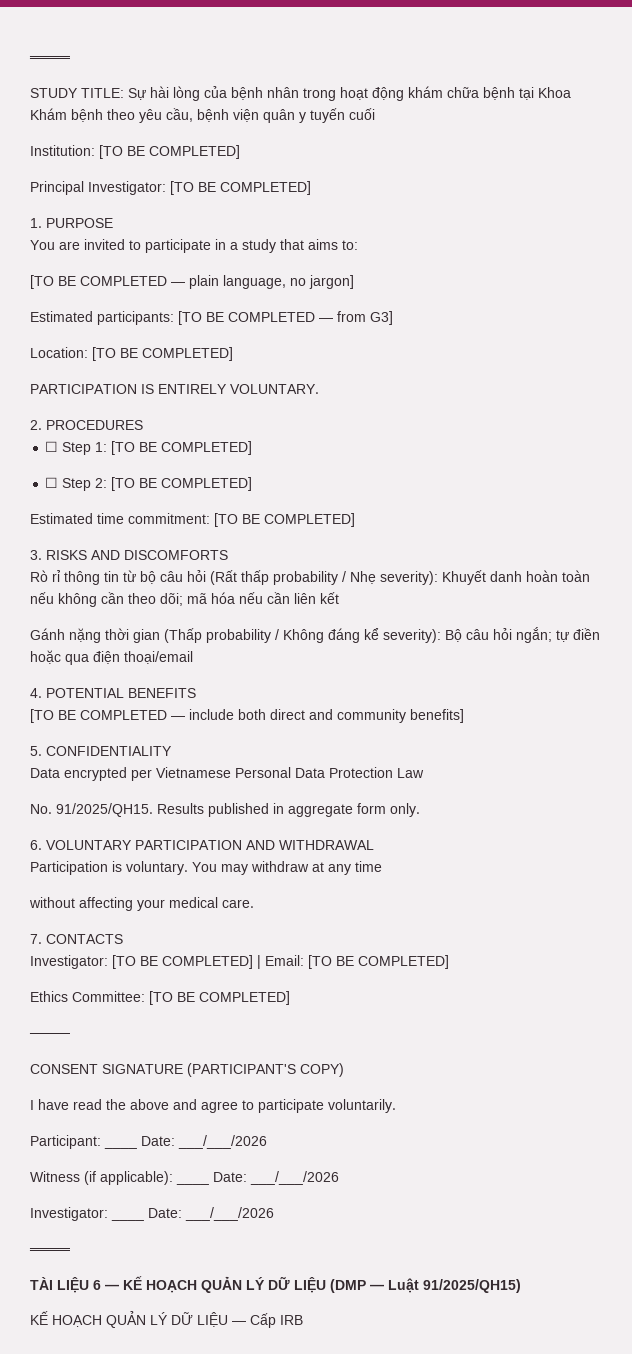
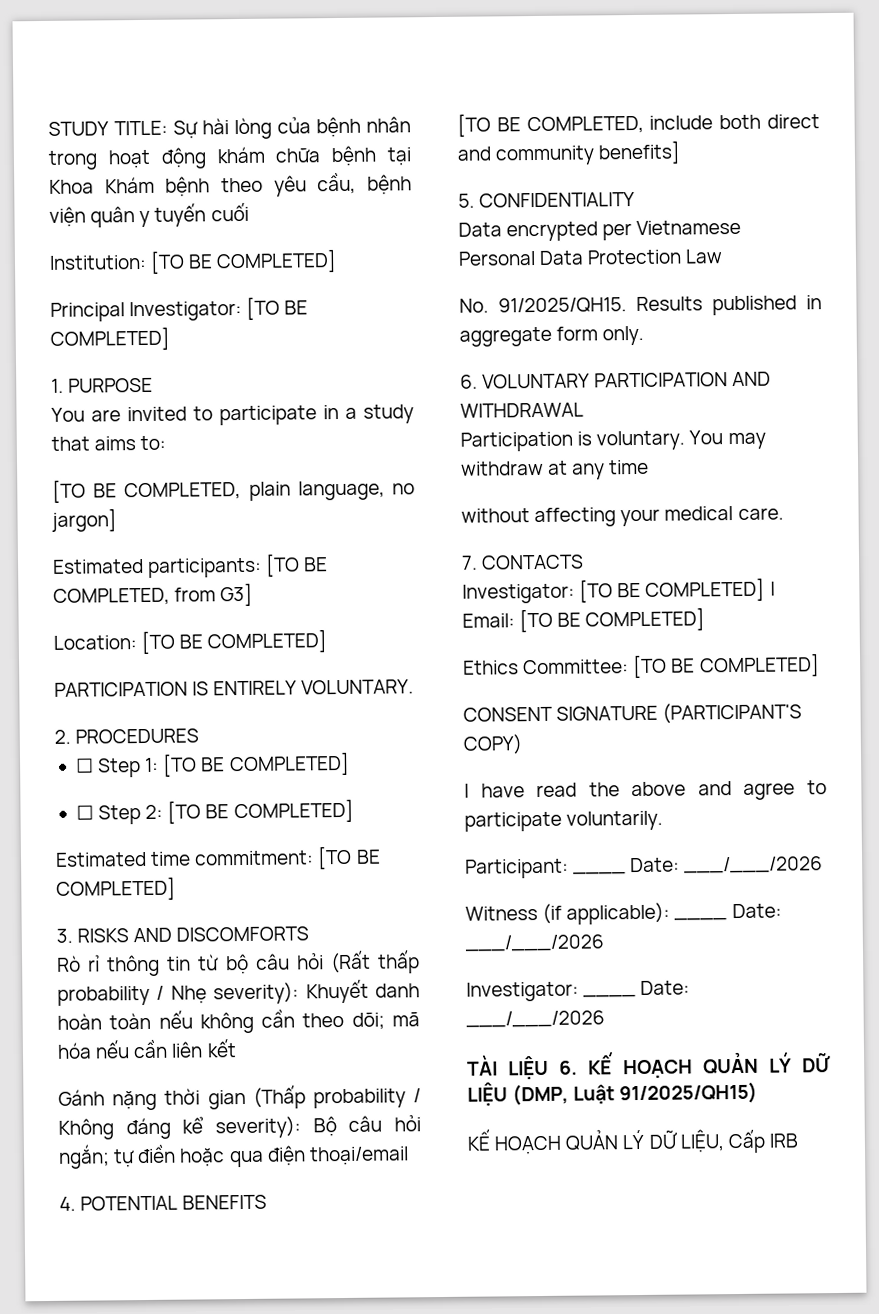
[29,56,70,62] ════ // -> (48, 128) none
[80,276,185,286] COMPLETED — -> [124,481,242,501] COMPLETED,
[228,312,333,322] COMPLETED — -> [53,587,170,606] COMPLETED,
[80,710,185,720] COMPLETED — -> [526,115,644,135] COMPLETED,
[29,1033,70,1038] // ──── -> (820, 665) none
[29,1248,70,1254] // ════ -> (605, 1019) none
[93,1276,384,1293] 6 — KẾ HOẠCH QUẢN LÝ DỮ LIỆU (DMP — -> [559,1051,831,1079] [467,1082,570,1106] 6. KẾ HOẠCH QUẢN LÝ DỮ LIỆU (DMP,
[197,1312,246,1327] LIỆU — -> [679,1129,725,1153] LIỆU,

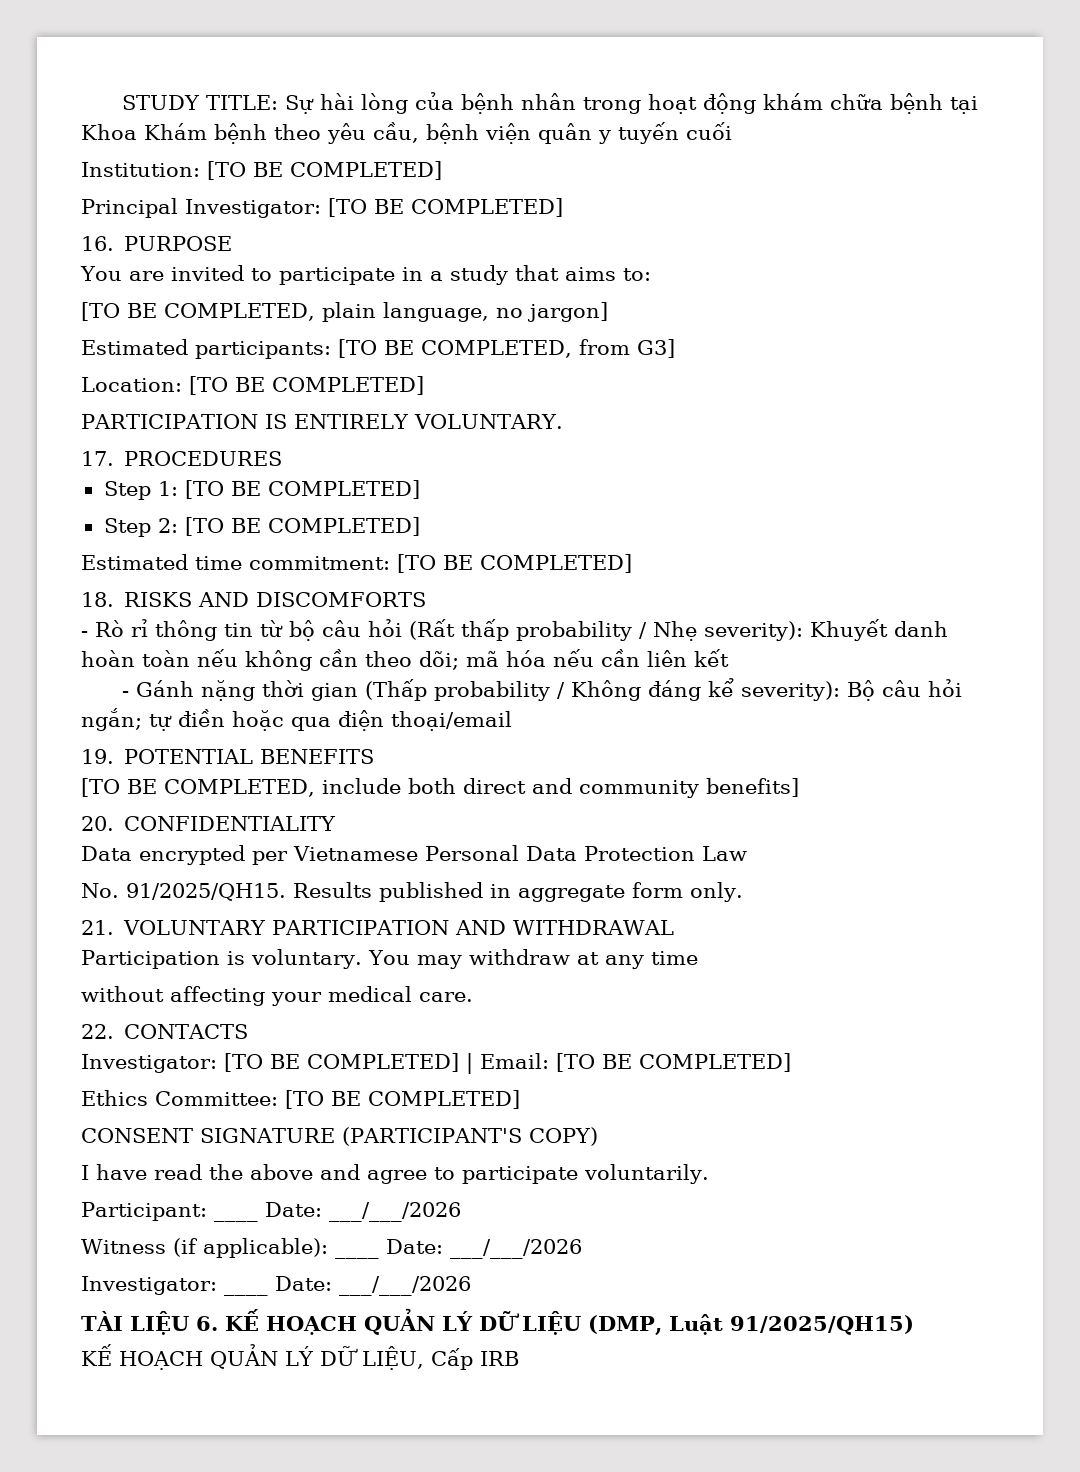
[51,378,64,393] 1. -> [81,236,114,251] 16.
[54,729,71,744] 2. -> [81,451,114,466] 17.
[75,758,94,773] ☐ -> (283, 458) none
[75,805,94,820] ☐ -> (420, 489) none
[56,928,73,943] 3. -> [81,592,114,607] 18.
(310, 934) none -> [81,631,88,637] -
(237, 1048) none -> [121,691,129,697] -
[59,1196,76,1211] 4. -> [81,749,114,764] 19.
[458,193,475,208] 5. -> [81,816,114,831] 20.
[460,374,478,389] 6. -> [81,920,114,935] 21.
[461,555,478,570] 7. -> [81,1024,114,1039] 22.

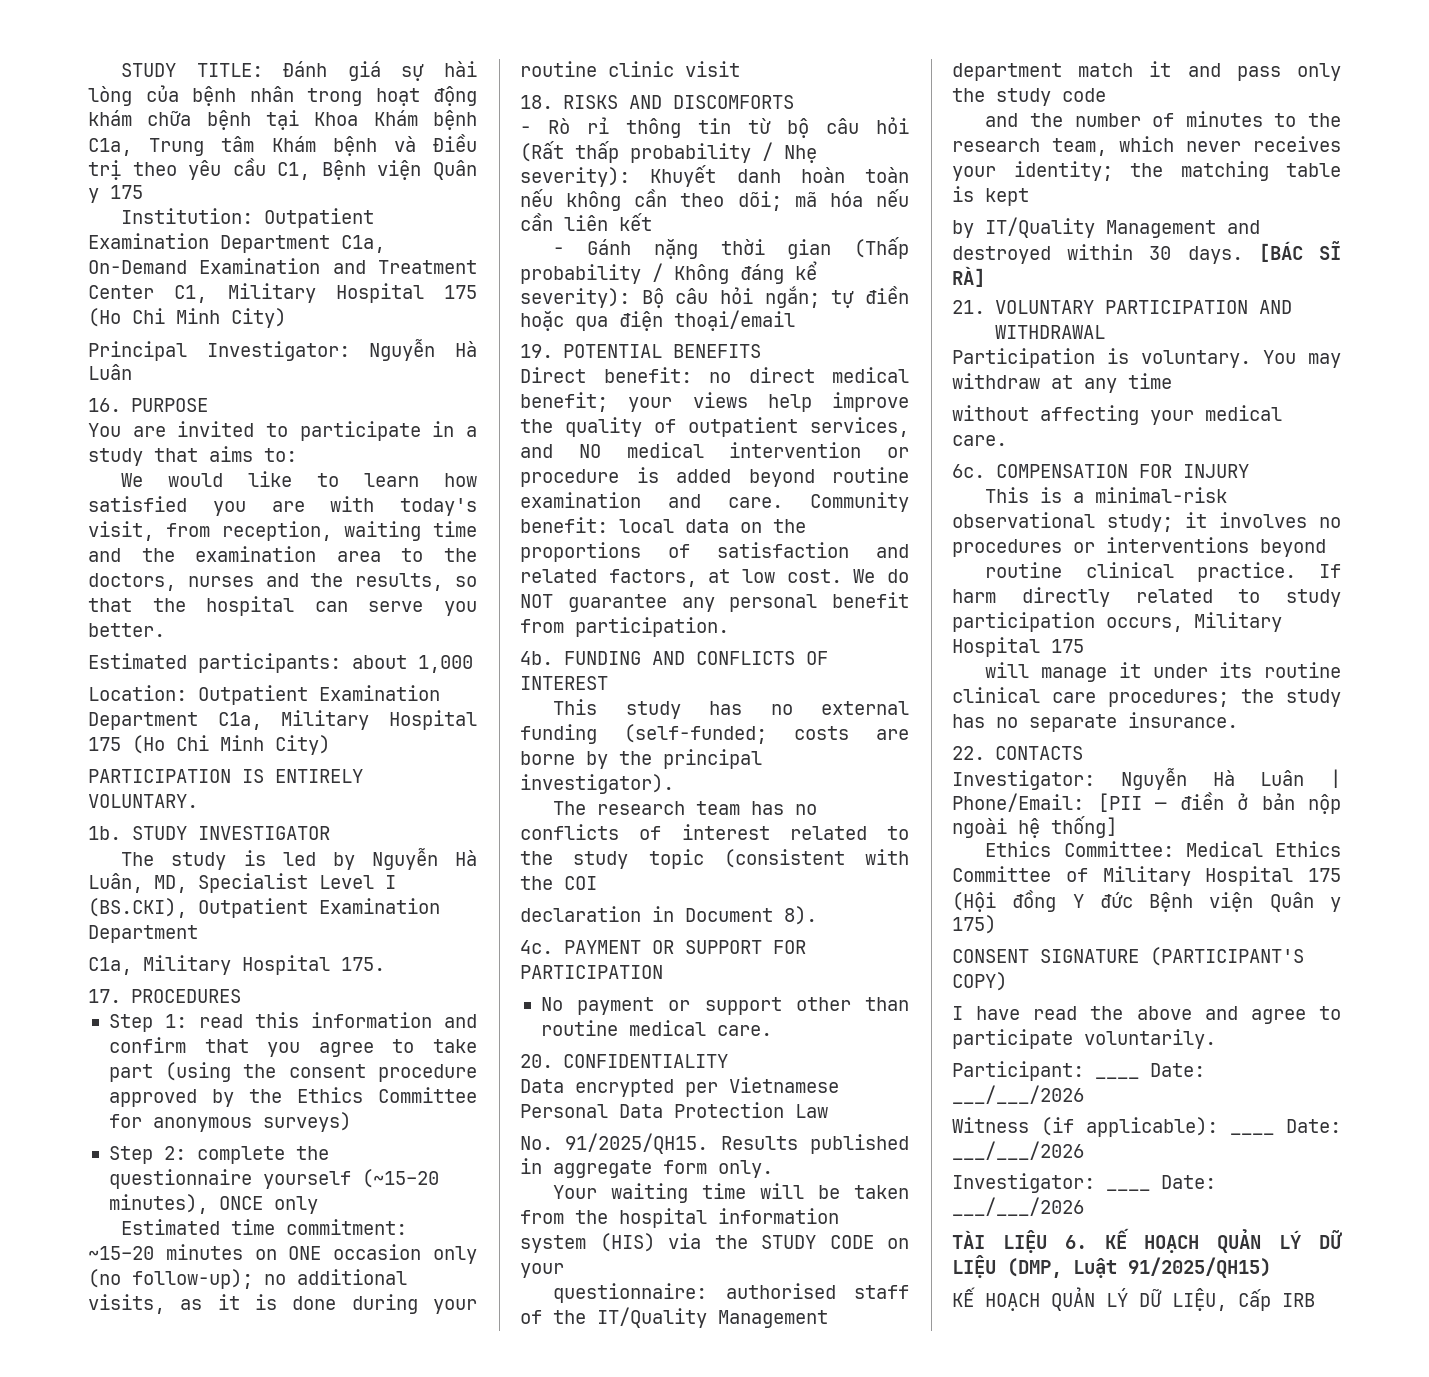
[284,95,314,114] Sự -> [283,61,425,81] Đánh giá sự
[274,122,732,144] [81,161,442,180] theo yêu cầu, bệnh viện quân y tuyến cuối // Institution: [TO BE COMPLETED] -> [88,134,477,156] [88,158,477,180] [88,185,143,203] [121,208,375,228] [88,233,385,253] [88,258,477,274] [88,283,477,303] [88,308,286,328] C1a, Trung tâm Khám bệnh và Điều trị theo yêu cầu C1, Bệnh viện Quân y 175 // Institution: Outpatient Examination Department C1a, On-Demand Examination and Treatment Center C1, Military Hospital 175 (Ho Chi Minh City)
[328,198,563,217] [TO BE COMPLETED] -> [369,339,477,361] [88,364,132,380] Nguyễn Hà Luân
[81,302,608,322] [81,339,675,359] [81,376,424,395] [81,414,563,429] [81,451,283,466] [103,480,420,500] [103,517,420,537] [81,554,632,573] [TO BE COMPLETED, plain language, no jargon] // Estimated participants: [TO BE COMPLETED, from G3] // Location: [TO BE COMPLETED] // PARTICIPATION IS ENTIRELY VOLUNTARY. // 17. PROCEDURES // Step 1: [TO BE COMPLETED] // Step 2: [TO BE COMPLETED] // Estimated time commitment: [TO BE COMPLETED] -> [121,471,477,487] [88,496,477,516] [88,521,477,541] [88,546,477,562] [88,573,478,591] [88,596,477,616] [88,623,165,637] [88,653,473,673] [88,685,440,705] [88,710,477,730] [88,735,330,755] [88,769,363,783] [88,794,198,808] [88,826,330,840] [121,848,477,870] [88,873,396,893] [88,898,440,918] [88,925,198,943] [88,955,385,975] [88,989,241,1003] [108,1012,477,1032] [108,1037,477,1057] [108,1062,477,1082] [108,1087,477,1107] [108,1112,351,1132] [108,1146,329,1164] [108,1169,439,1189] [108,1194,318,1214] [121,1219,408,1235] [88,1244,478,1264] [88,1269,407,1289] [88,1294,477,1314] [520,61,740,77] We would like to learn how satisfied you are with today's visit, from reception, waiting time and the examination area to the doctors, nurses and the results, so that the hospital can serve you better. // Estimated participants: about 1,000 // Location: Outpatient Examination Department C1a, Military Hospital 175 (Ho Chi Minh City) // PARTICIPATION IS ENTIRELY VOLUNTARY. // 1b. STUDY INVESTIGATOR // The study is led by Nguyễn Hà Luân, MD, Specialist Level I (BS.CKI), Outpatient Examination Department // C1a, Military Hospital 175. // 17. PROCEDURES // Step 1: read this information and confirm that you agree to take part (using the consent procedure approved by the Ethics Committee for anonymous surveys) // Step 2: complete the questionnaire yourself (~15–20 minutes), ONCE only // Estimated time commitment: ~15–20 minutes on ONE occasion only (no follow-up); no additional visits, as it is done during your routine clinic visit
[81,778,799,798] [TO BE COMPLETED, include both direct and community benefits] -> [520,367,909,383] [520,392,909,412] [520,417,909,437] [520,442,909,458] [520,467,909,487] [520,492,909,512] [520,517,806,533] [520,542,909,562] [520,569,909,587] [520,592,909,612] [520,617,729,637] [520,651,828,665] [520,676,608,690] [553,699,909,719] [520,724,909,744] [520,749,762,769] [520,774,674,794] [553,801,818,815] [520,824,909,840] [520,849,909,869] [520,876,597,890] [520,906,817,925] [520,940,806,954] [520,965,663,979] [540,997,909,1015] [540,1020,772,1036] Direct benefit: no direct medical benefit; your views help improve the quality of outpatient services, and NO medical intervention or procedure is added beyond routine examination and care. Community benefit: local data on the proportions of satisfaction and related factors, at low cost. We do NOT guarantee any personal benefit from participation. // 4b. FUNDING AND CONFLICTS OF INTEREST // This study has no external funding (self-funded; costs are borne by the principal investigator). // The research team has no conflicts of interest related to the study topic (consistent with the COI // declaration in Document 8). // 4c. PAYMENT OR SUPPORT FOR PARTICIPATION // No payment or support other than routine medical care.
(743, 892) none -> [553,1183,909,1203] [520,1208,839,1228] [520,1233,909,1253] [520,1263,564,1278] [553,1283,909,1303] [520,1307,828,1328] [952,61,1341,81] [952,88,1106,106] [985,111,1341,127] [952,136,1341,156] [952,161,1341,181] [952,186,1029,206] [952,217,1260,238] [952,241,1341,264] [952,266,985,287] // Your waiting time will be taken from the hospital information system (HIS) via the STUDY CODE on your // questionnaire: authorised staff of the IT/Quality Management department match it and pass only the study code // and the number of minutes to the research team, which never receives your identity; the matching table is kept // by IT/Quality Management and destroyed within 30 days. [BÁC SĨ RÀ]
[81,1024,249,1039] [81,1053,791,1074] [81,1090,520,1109] 22. CONTACTS // Investigator: [TO BE COMPLETED] | Email: [TO BE COMPLETED] // Ethics Committee: [TO BE COMPLETED] -> [952,464,1249,478] [985,487,1228,503] [952,512,1341,532] [952,537,1326,557] [985,562,1341,582] [952,587,1341,607] [952,612,1282,632] [952,637,1084,657] [985,662,1341,682] [952,687,1341,707] [952,712,1238,732] [952,746,1083,760] [952,768,1341,790] [952,792,1341,814] [952,816,1117,838] [985,841,1341,857] [952,866,1341,886] [952,890,1341,912] [952,915,996,934] 6c. COMPENSATION FOR INJURY // This is a minimal-risk observational study; it involves no procedures or interventions beyond // routine clinical practice. If harm directly related to study participation occurs, Military Hospital 175 // will manage it under its routine clinical care procedures; the study has no separate insurance. // 22. CONTACTS // Investigator: Nguyễn Hà Luân | Phone/Email: [PII — điền ở bản nộp ngoài hệ thống] // Ethics Committee: Medical Ethics Committee of Military Hospital 175 (Hội đồng Y đức Bệnh viện Quân y 175)

